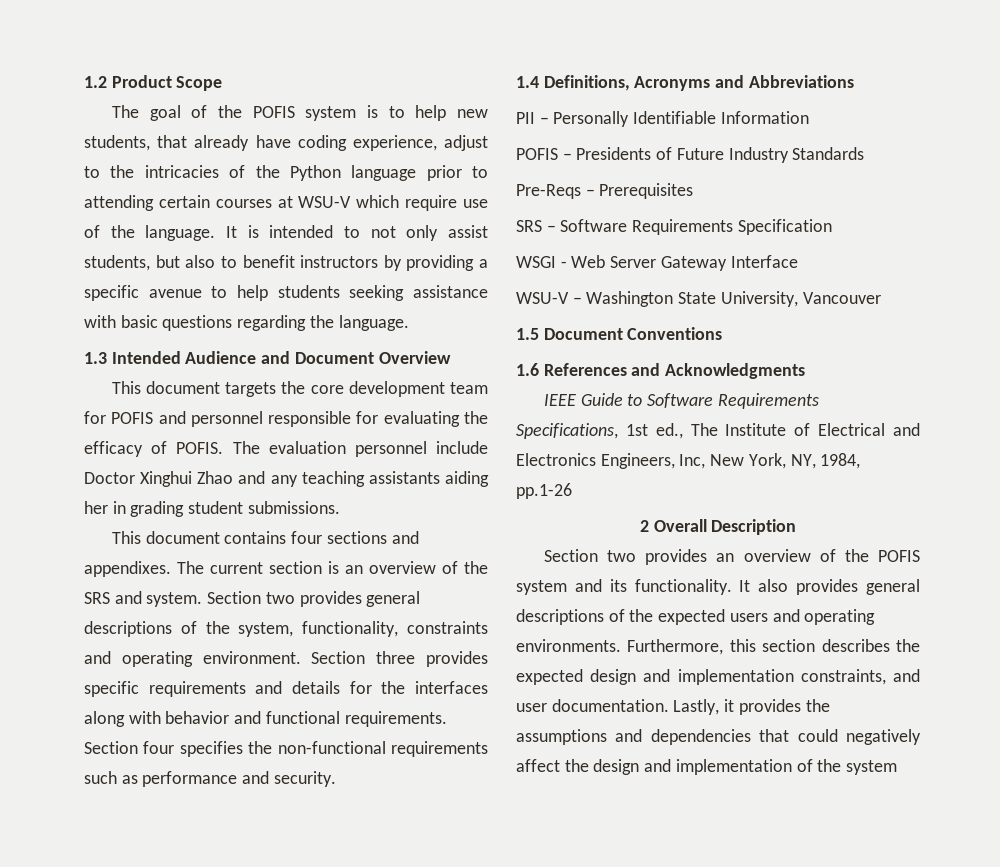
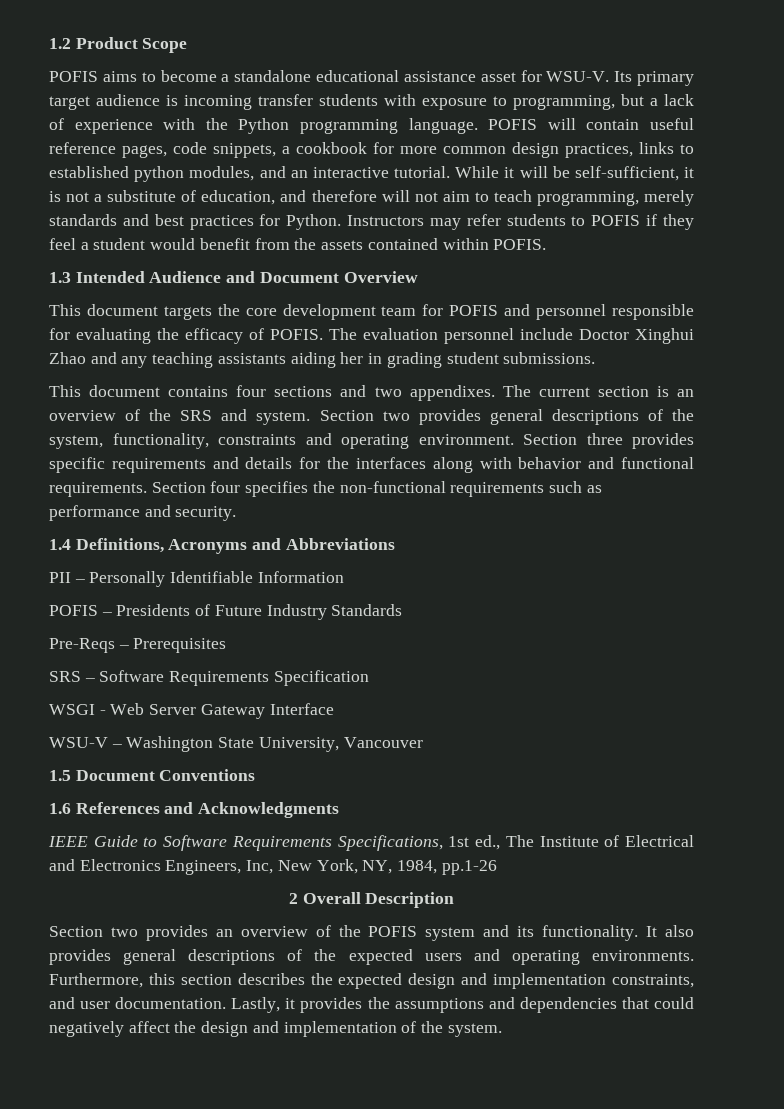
[111,105,488,121] [84,135,488,151] [84,165,488,181] [84,195,488,211] [84,225,489,241] [84,255,488,271] [84,285,488,301] [84,315,409,331] The goal of the POFIS system is to help new students, that already have coding experience, adjust to the intricacies of the Python language prior to attending certain courses at WSU-V which require use of the language. It is intended to not only assist students, but also to benefit instructors by providing a specific avenue to help students seeking assistance with basic questions regarding the language. -> [49,70,694,86] [49,94,694,110] [49,118,695,134] [49,142,694,158] [49,166,694,182] [49,190,694,206] [49,214,694,230] [49,238,547,250] POFIS aims to become a standalone educational assistance asset for WSU-V. Its primary target audience is incoming transfer students with exposure to programming, but a lack of experience with the Python programming language. POFIS will contain useful reference pages, code snippets, a cookbook for more common design practices, links to established python modules, and an interactive tutorial. While it will be self-sufficient, it is not a substitute of education, and therefore will not aim to teach programming, merely standards and best practices for Python. Instructors may refer students to POFIS if they feel a student would benefit from the assets contained within POFIS.
(419, 537) none -> [374,387,402,397] two
[846,760,898,775] system -> [447,1023,502,1037] system.

